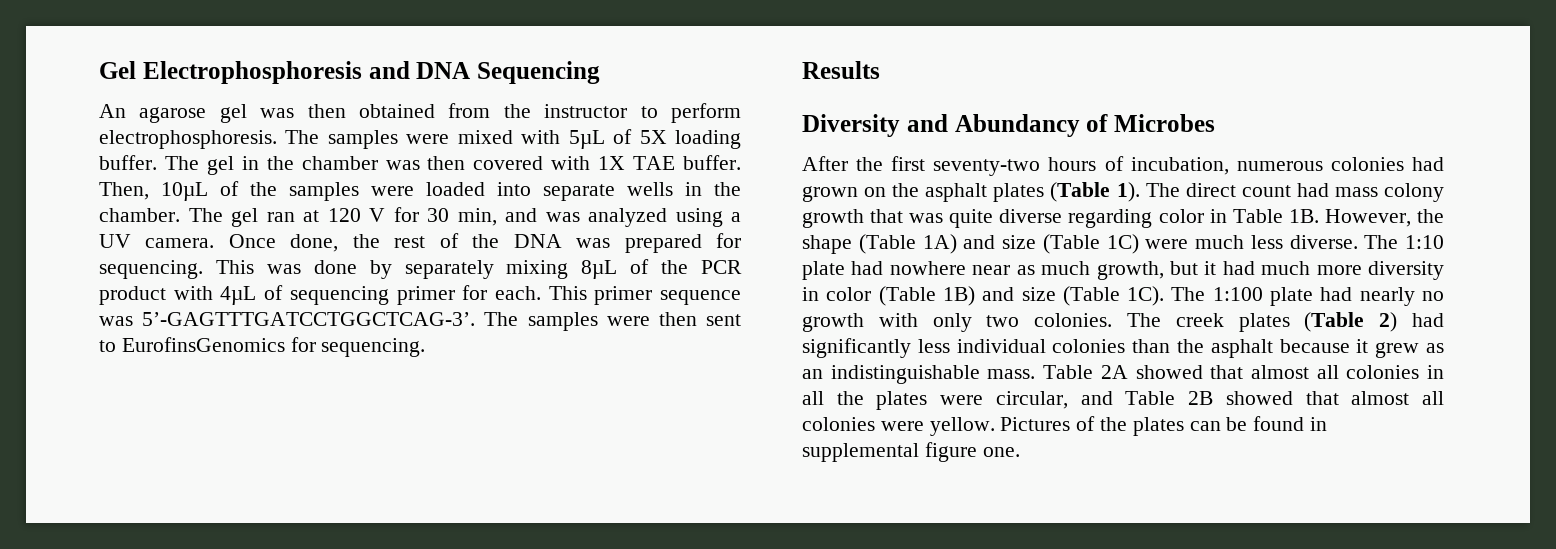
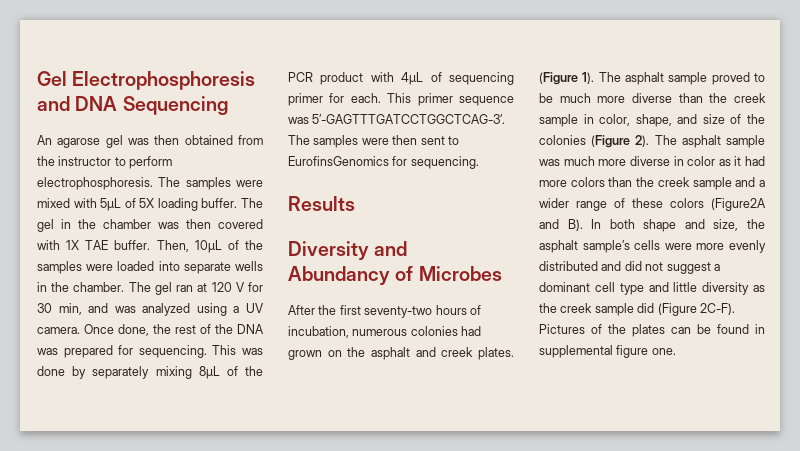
[993,182,1444,202] [802,209,1444,228] [802,234,1444,254] [802,261,1444,280] [802,286,1444,306] [802,312,1444,332] [802,338,1444,358] [802,365,1444,384] [802,391,1444,410] [802,417,995,436] plates (Table 1). The direct count had mass colony growth that was quite diverse regarding color in Table 1B. However, the shape (Table 1A) and size (Table 1C) were much less diverse. The 1:10 plate had nowhere near as much growth, but it had much more diversity in color (Table 1B) and size (Table 1C). The 1:100 plate had nearly no growth with only two colonies. The creek plates (Table 2) had significantly less individual colonies than the asphalt because it grew as an indistinguishable mass. Table 2A showed that almost all colonies in all the plates were circular, and Table 2B showed that almost all colonies were yellow. -> [415,347,514,360] [539,72,765,85] [539,93,766,103] [539,114,765,127] [539,135,765,148] [539,156,765,166] [539,177,765,190] [539,198,766,211] [539,219,765,232] [539,240,766,253] [539,261,720,274] [539,282,765,295] [539,303,735,316] and creek plates. (Figure 1). The asphalt sample proved to be much more diverse than the creek sample in color, shape, and size of the colonies (Figure 2). The asphalt sample was much more diverse in color as it had more colors than the creek sample and a wider range of these colors (Figure2A and B). In both shape and size, the asphalt sample’s cells were more evenly distributed and did not suggest a dominant cell type and little diversity as the creek sample did (Figure 2C-F).

